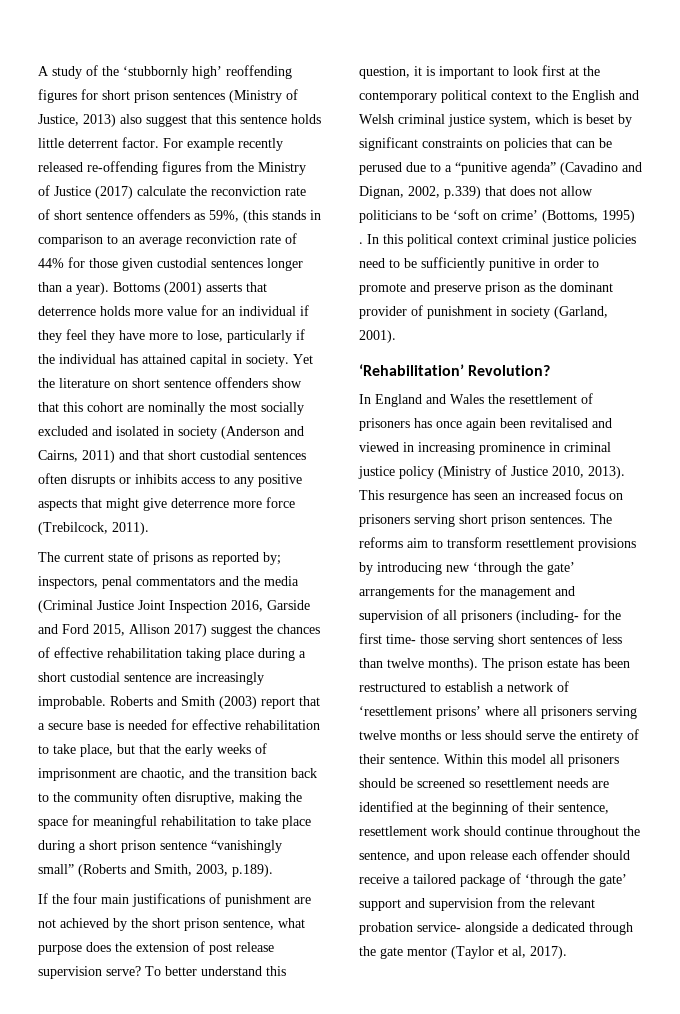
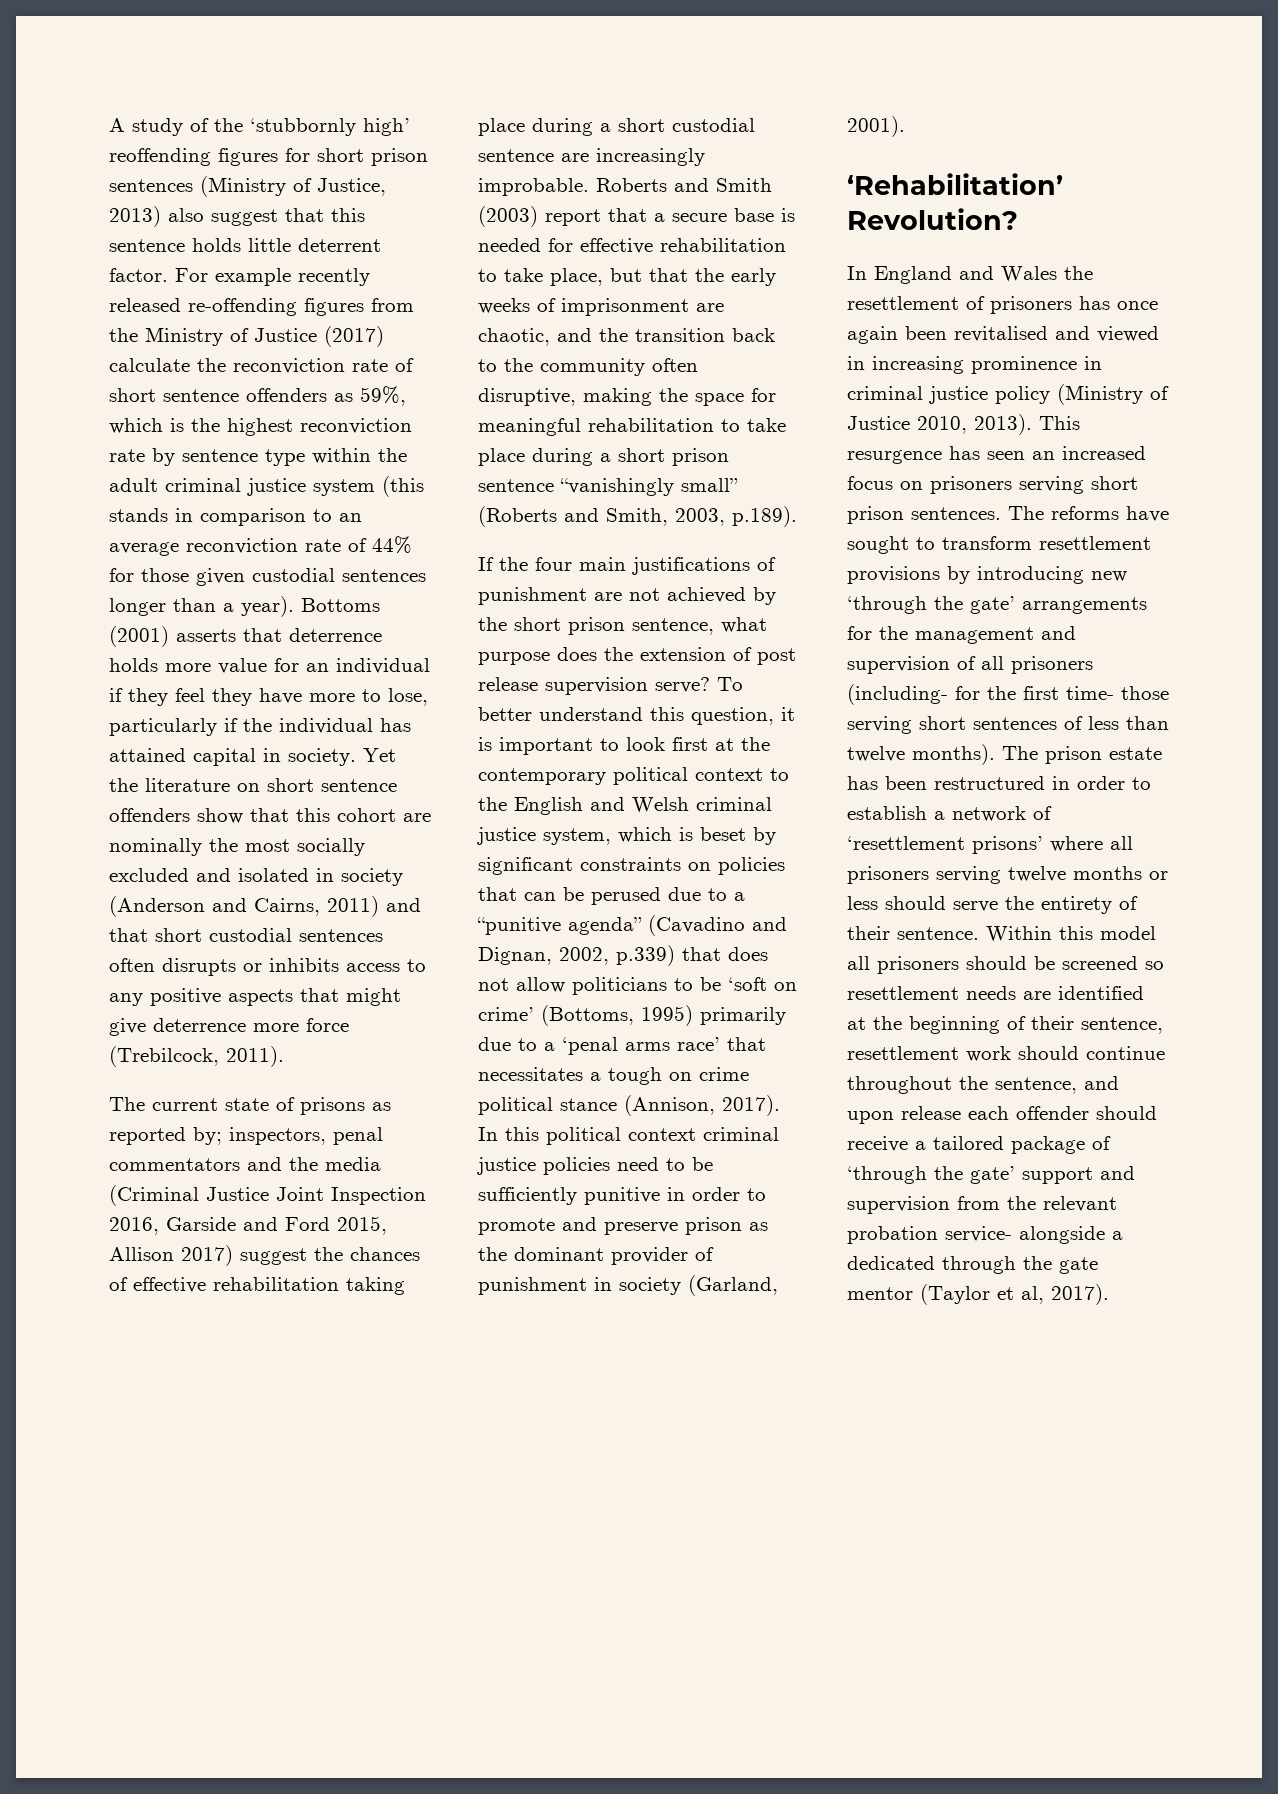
(239, 216) none -> [109,418,412,436] [109,448,407,466] [109,478,375,496] which is the highest reconviction rate by sentence type within the adult criminal justice system
[359,242,363,244] . -> [700,1007,786,1025] [478,1037,766,1055] [478,1067,749,1085] [478,1095,780,1116] primarily due to a ‘penal arms race’ that necessitates a tough on crime political stance (Annison, 2017).
[407,538,428,548] aim -> [1126,506,1169,522] [847,536,909,554] have sought
(426, 687) none -> [1052,776,1125,790] in order

